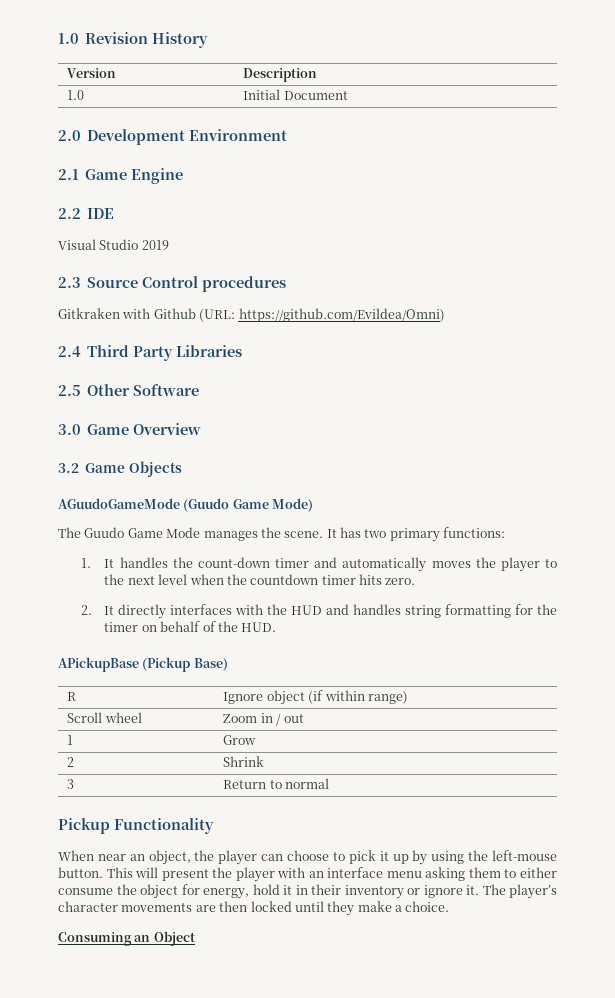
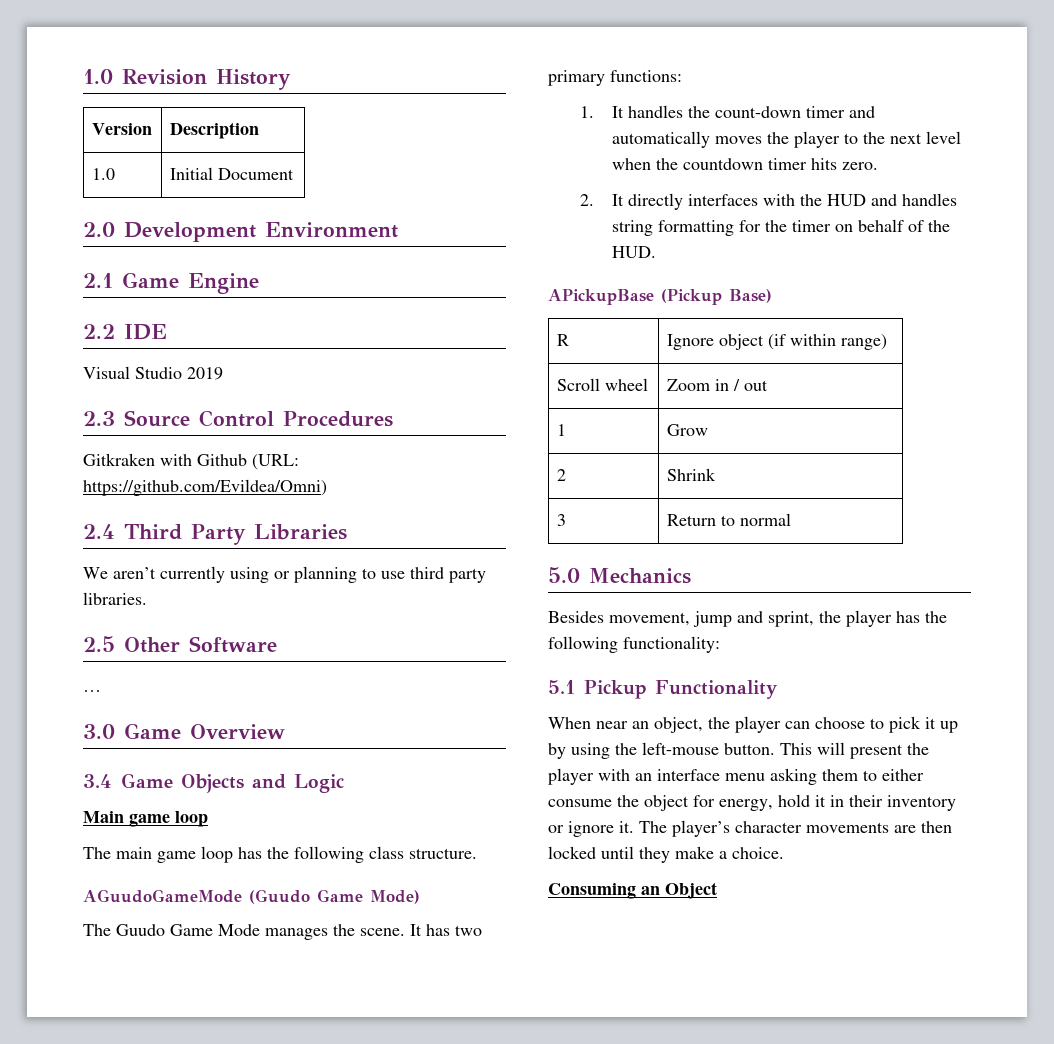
[202,276,287,292] procedures -> [283,411,393,427] Procedures
(243, 351) none -> [83,566,486,583] [83,592,147,605] // We aren’t currently using or planning to use third party libraries.
(200, 390) none -> [83,690,101,692] // …
[58,463,79,473] 3.2 -> [83,774,112,788] 3.4
(182, 469) none -> [252,774,344,793] [83,811,208,827] [83,846,477,863] and Logic // Main game loop // The main game loop has the following class structure.
(330, 783) none -> [548,567,691,584] [548,610,947,627] [548,636,720,653] [548,680,575,694] 5.0 Mechanics // Besides movement, jump and sprint, the player has the following functionality: // 5.1

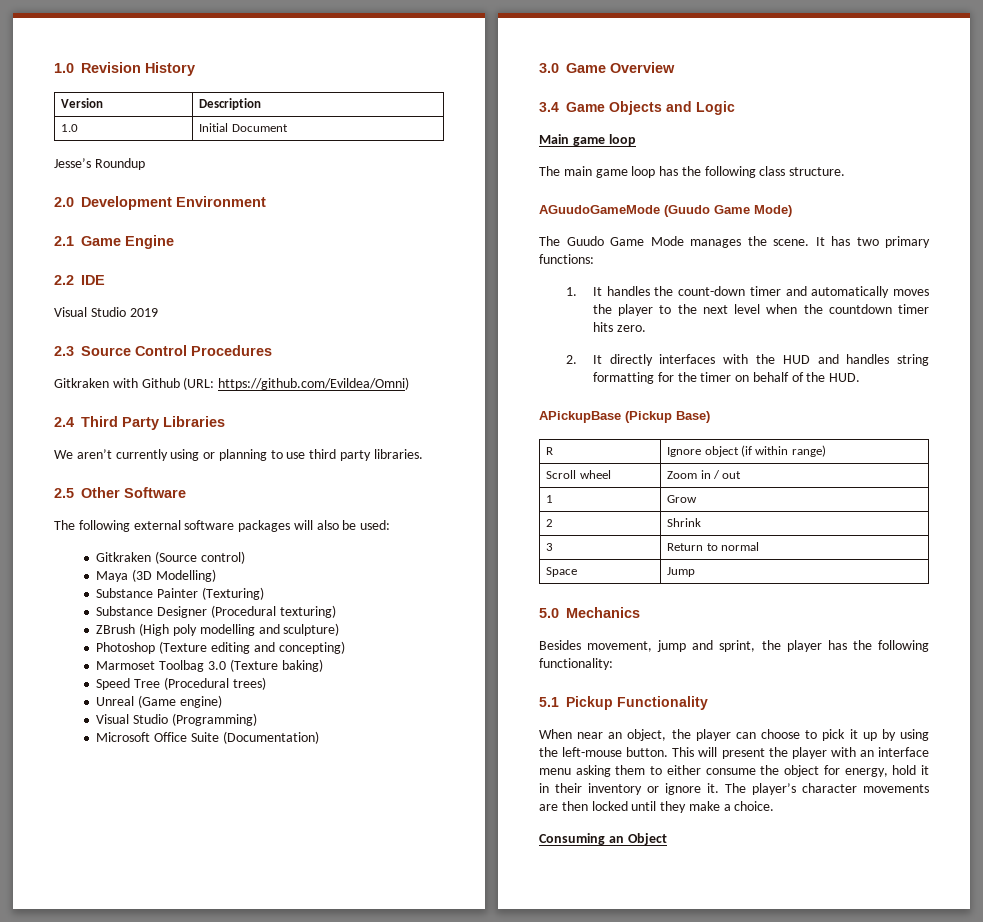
(294, 174) none -> [54,158,145,170] // Jesse’s Roundup
[83,690,101,692] … -> [54,520,391,532] [96,551,245,564] [96,569,216,582] [96,587,264,600] [96,605,336,618] [96,623,340,636] [96,641,345,654] [96,659,323,672] [96,677,266,690] [96,695,222,708] [96,713,257,726] [96,731,319,744] The following external software packages will also be used: // Gitkraken (Source control) // Maya (3D Modelling) // Substance Painter (Texturing) // Substance Designer (Procedural texturing) // ZBrush (High poly modelling and sculpture) // Photoshop (Texture editing and concepting) // Marmoset Toolbag 3.0 (Texture baking) // Speed Tree (Procedural trees) // Unreal (Game engine) // Visual Studio (Programming) // Microsoft Office Suite (Documentation)
(791, 519) none -> [546,567,578,577] [667,567,696,577] // Space | Jump

